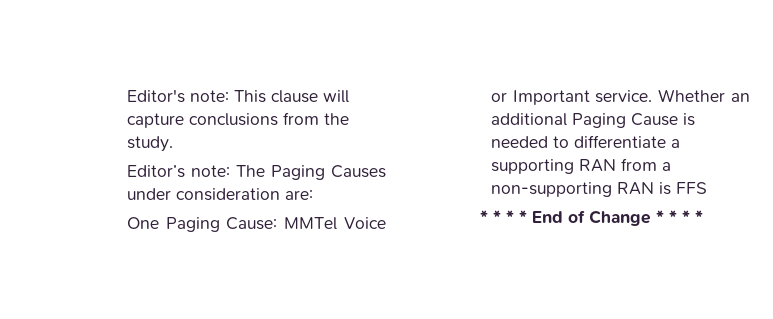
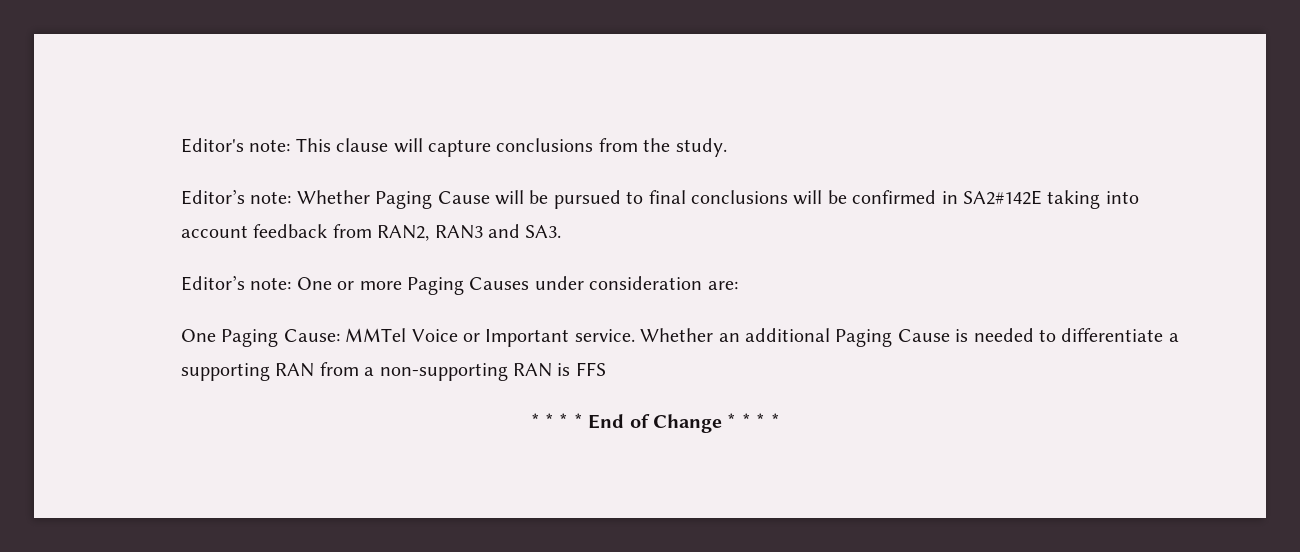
[235,165,265,177] The -> [296,190,1139,209] [180,224,562,241] [180,275,402,291] Whether Paging Cause will be pursued to final conclusions will be confirmed in SA2#142E taking into account feedback from RAN2, RAN3 and SA3. // Editor’s note: One or more

